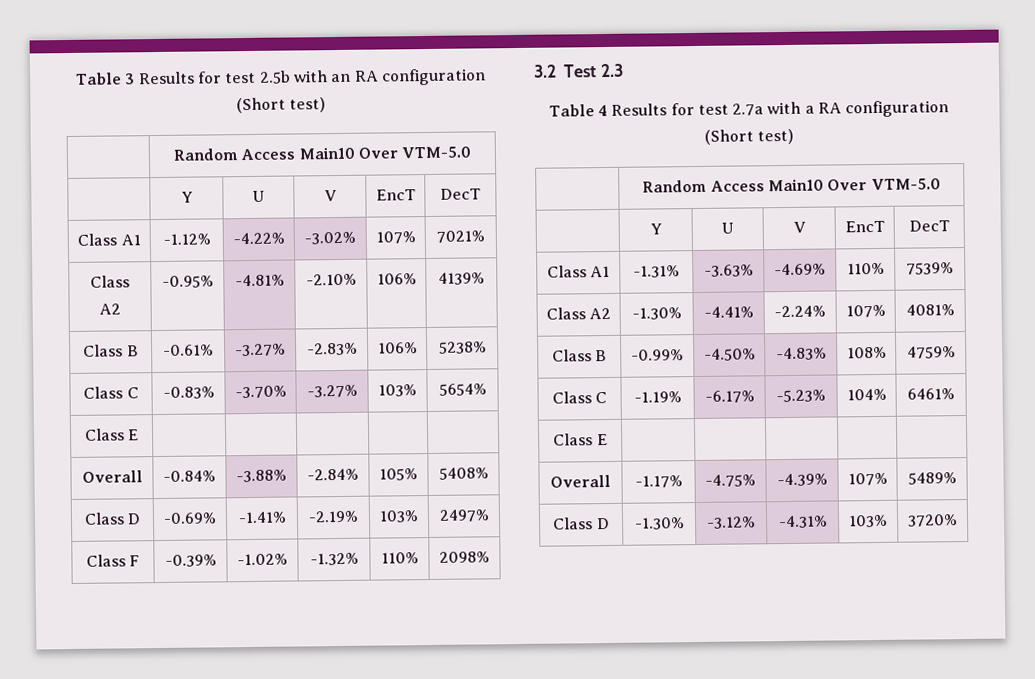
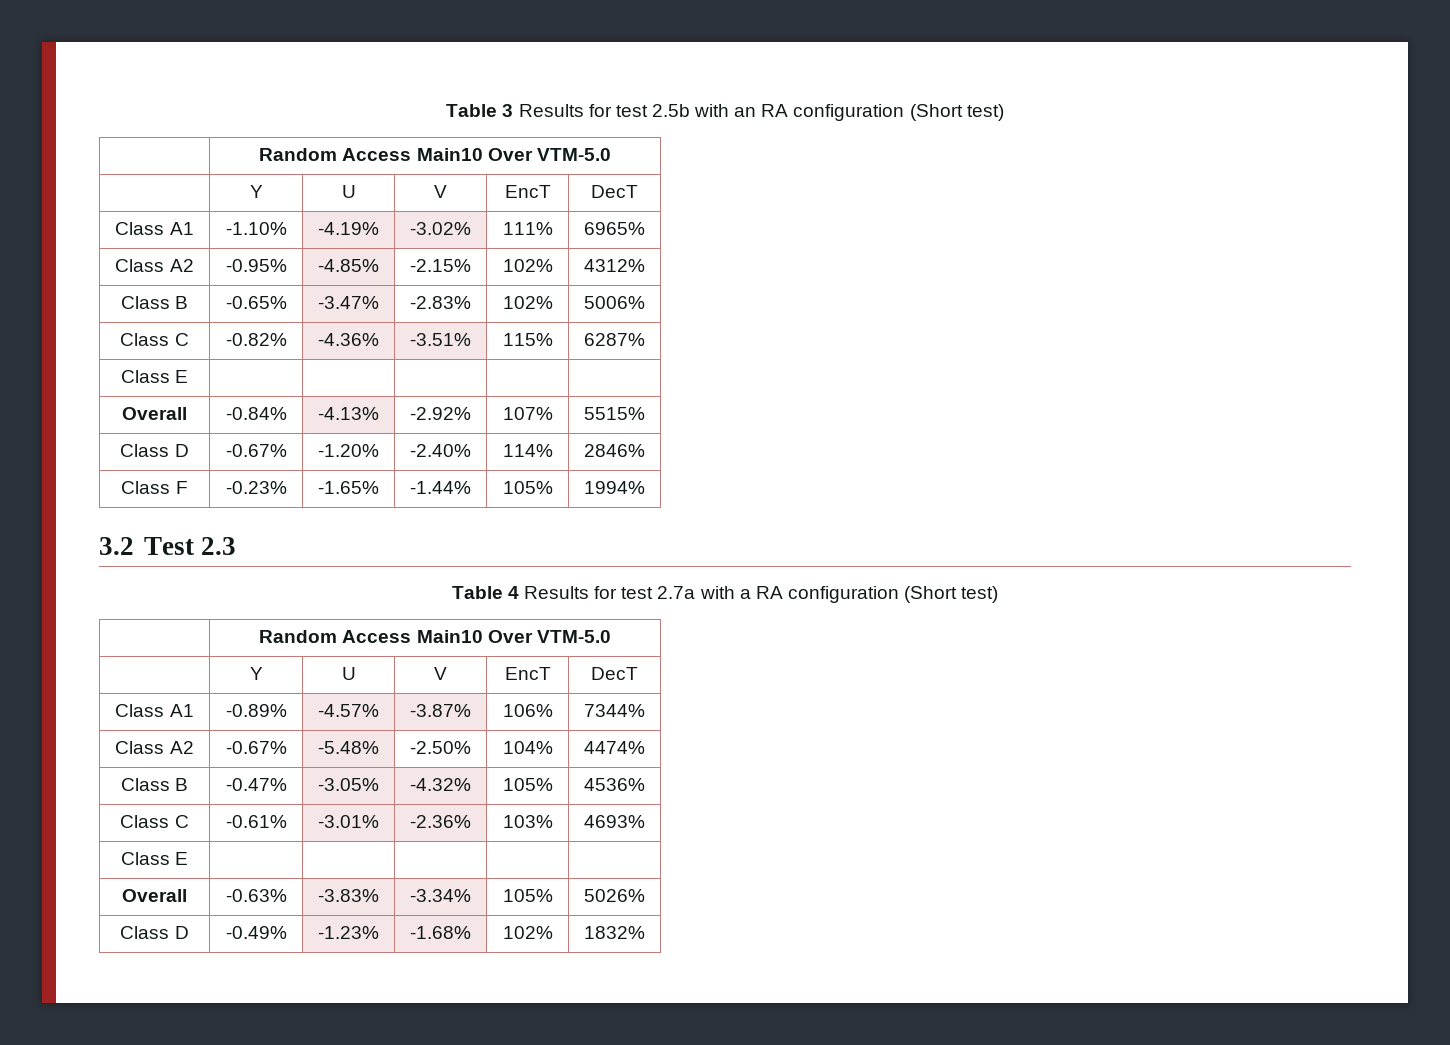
[162,233,211,245] [232,232,285,245] -1.12% | -4.22% -> [225,222,287,235] [318,222,379,235] -1.10% | -4.19%
[375,231,416,244] [436,230,485,243] 107% | 7021% -> [502,222,553,235] [584,222,645,235] 111% | 6965%
[234,274,285,287] [305,273,357,286] [376,273,417,285] [438,272,485,285] [83,344,139,357] [163,344,214,356] [235,343,286,357] -4.81% | -2.10% | 106% | 4139% // Class B | -0.61% | -3.27% -> [318,259,379,272] [410,259,471,272] [502,259,553,272] [584,259,645,272] [120,296,189,309] [225,296,287,309] [318,296,379,309] -4.85% | -2.15% | 102% | 4312% // Class B | -0.65% | -3.47%
[377,342,418,354] [438,341,487,354] [83,386,139,399] [162,386,215,399] [234,385,287,399] [306,384,358,398] [378,384,417,397] [438,383,487,396] 106% | 5238% // Class C | -0.83% | -3.70% | -3.27% | 103% | 5654% -> [502,296,553,309] [584,296,645,309] [120,333,189,346] [225,333,287,346] [318,333,379,346] [410,333,471,346] [502,333,553,346] [584,333,645,346] 102% | 5006% // Class C | -0.82% | -4.36% | -3.51% | 115% | 6287%
[236,469,287,483] [307,468,359,481] [379,468,418,481] [438,467,489,480] [83,512,142,525] [163,512,217,524] [237,511,287,524] [308,510,359,523] [379,510,419,523] [438,509,490,522] [85,554,141,567] [164,554,217,567] [237,553,288,566] [309,552,359,566] [380,552,419,564] [439,551,490,563] -3.88% | -2.84% | 105% | 5408% // Class D | -0.69% | -1.41% | -2.19% | 103% | 2497% // Class F | -0.39% | -1.02% | -1.32% | 110% | 2098% -> [318,407,379,420] [410,407,471,420] [502,407,553,420] [584,407,645,420] [120,444,189,457] [225,444,287,457] [318,444,379,457] [410,444,471,457] [502,444,553,457] [584,444,645,457] [121,481,188,494] [225,481,287,494] [318,481,379,494] [410,481,471,494] [502,481,553,494] [584,481,645,494] -4.13% | -2.92% | 107% | 5515% // Class D | -0.67% | -1.20% | -2.40% | 114% | 2846% // Class F | -0.23% | -1.65% | -1.44% | 105% | 1994%
[633,265,680,278] [703,264,754,277] [774,263,826,276] [846,262,885,275] [906,262,954,275] [545,307,612,320] [631,307,682,320] [703,306,754,318] [774,305,826,318] [845,304,886,318] [905,304,955,316] [551,349,608,362] [631,349,684,361] [703,348,756,361] [775,347,827,361] [846,346,887,359] [906,346,956,359] [551,391,608,404] [633,391,682,403] [704,390,755,403] [776,389,826,403] [846,388,887,401] [907,388,955,400] [553,433,608,446] [550,474,611,488] [634,475,683,488] [705,474,756,487] [776,473,828,487] [847,472,888,486] [907,472,957,485] [552,517,610,530] [633,517,685,530] [706,516,756,529] [777,515,828,529] [848,514,888,528] [907,514,958,527] -1.31% | -3.63% | -4.69% | 110% | 7539% // Class A2 | -1.30% | -4.41% | -2.24% | 107% | 4081% // Class B | -0.99% | -4.50% | -4.83% | 108% | 4759% // Class C | -1.19% | -6.17% | -5.23% | 104% | 6461% // Class E | | | | | // Overall | -1.17% | -4.75% | -4.39% | 107% | 5489% // Class D | -1.30% | -3.12% | -4.31% | 103% | 3720% -> [225,704,287,717] [318,704,379,717] [410,704,471,717] [502,704,553,717] [584,704,645,717] [115,741,194,754] [225,741,287,754] [318,741,379,754] [410,741,471,754] [502,741,553,754] [584,741,645,754] [120,778,189,791] [225,778,287,791] [318,778,379,791] [410,778,471,791] [502,778,553,791] [584,778,645,791] [120,815,189,828] [225,815,287,828] [318,815,379,828] [410,815,471,828] [502,815,553,828] [584,815,645,828] [120,852,189,865] [122,889,187,902] [225,889,287,902] [318,889,379,902] [410,889,471,902] [502,889,553,902] [584,889,645,902] [120,926,189,939] [225,926,287,939] [318,926,379,939] [410,926,471,939] [502,926,553,939] [584,926,645,939] -0.89% | -4.57% | -3.87% | 106% | 7344% // Class A2 | -0.67% | -5.48% | -2.50% | 104% | 4474% // Class B | -0.47% | -3.05% | -4.32% | 105% | 4536% // Class C | -0.61% | -3.01% | -2.36% | 103% | 4693% // Class E | | | | | // Overall | -0.63% | -3.83% | -3.34% | 105% | 5026% // Class D | -0.49% | -1.23% | -1.68% | 102% | 1832%

